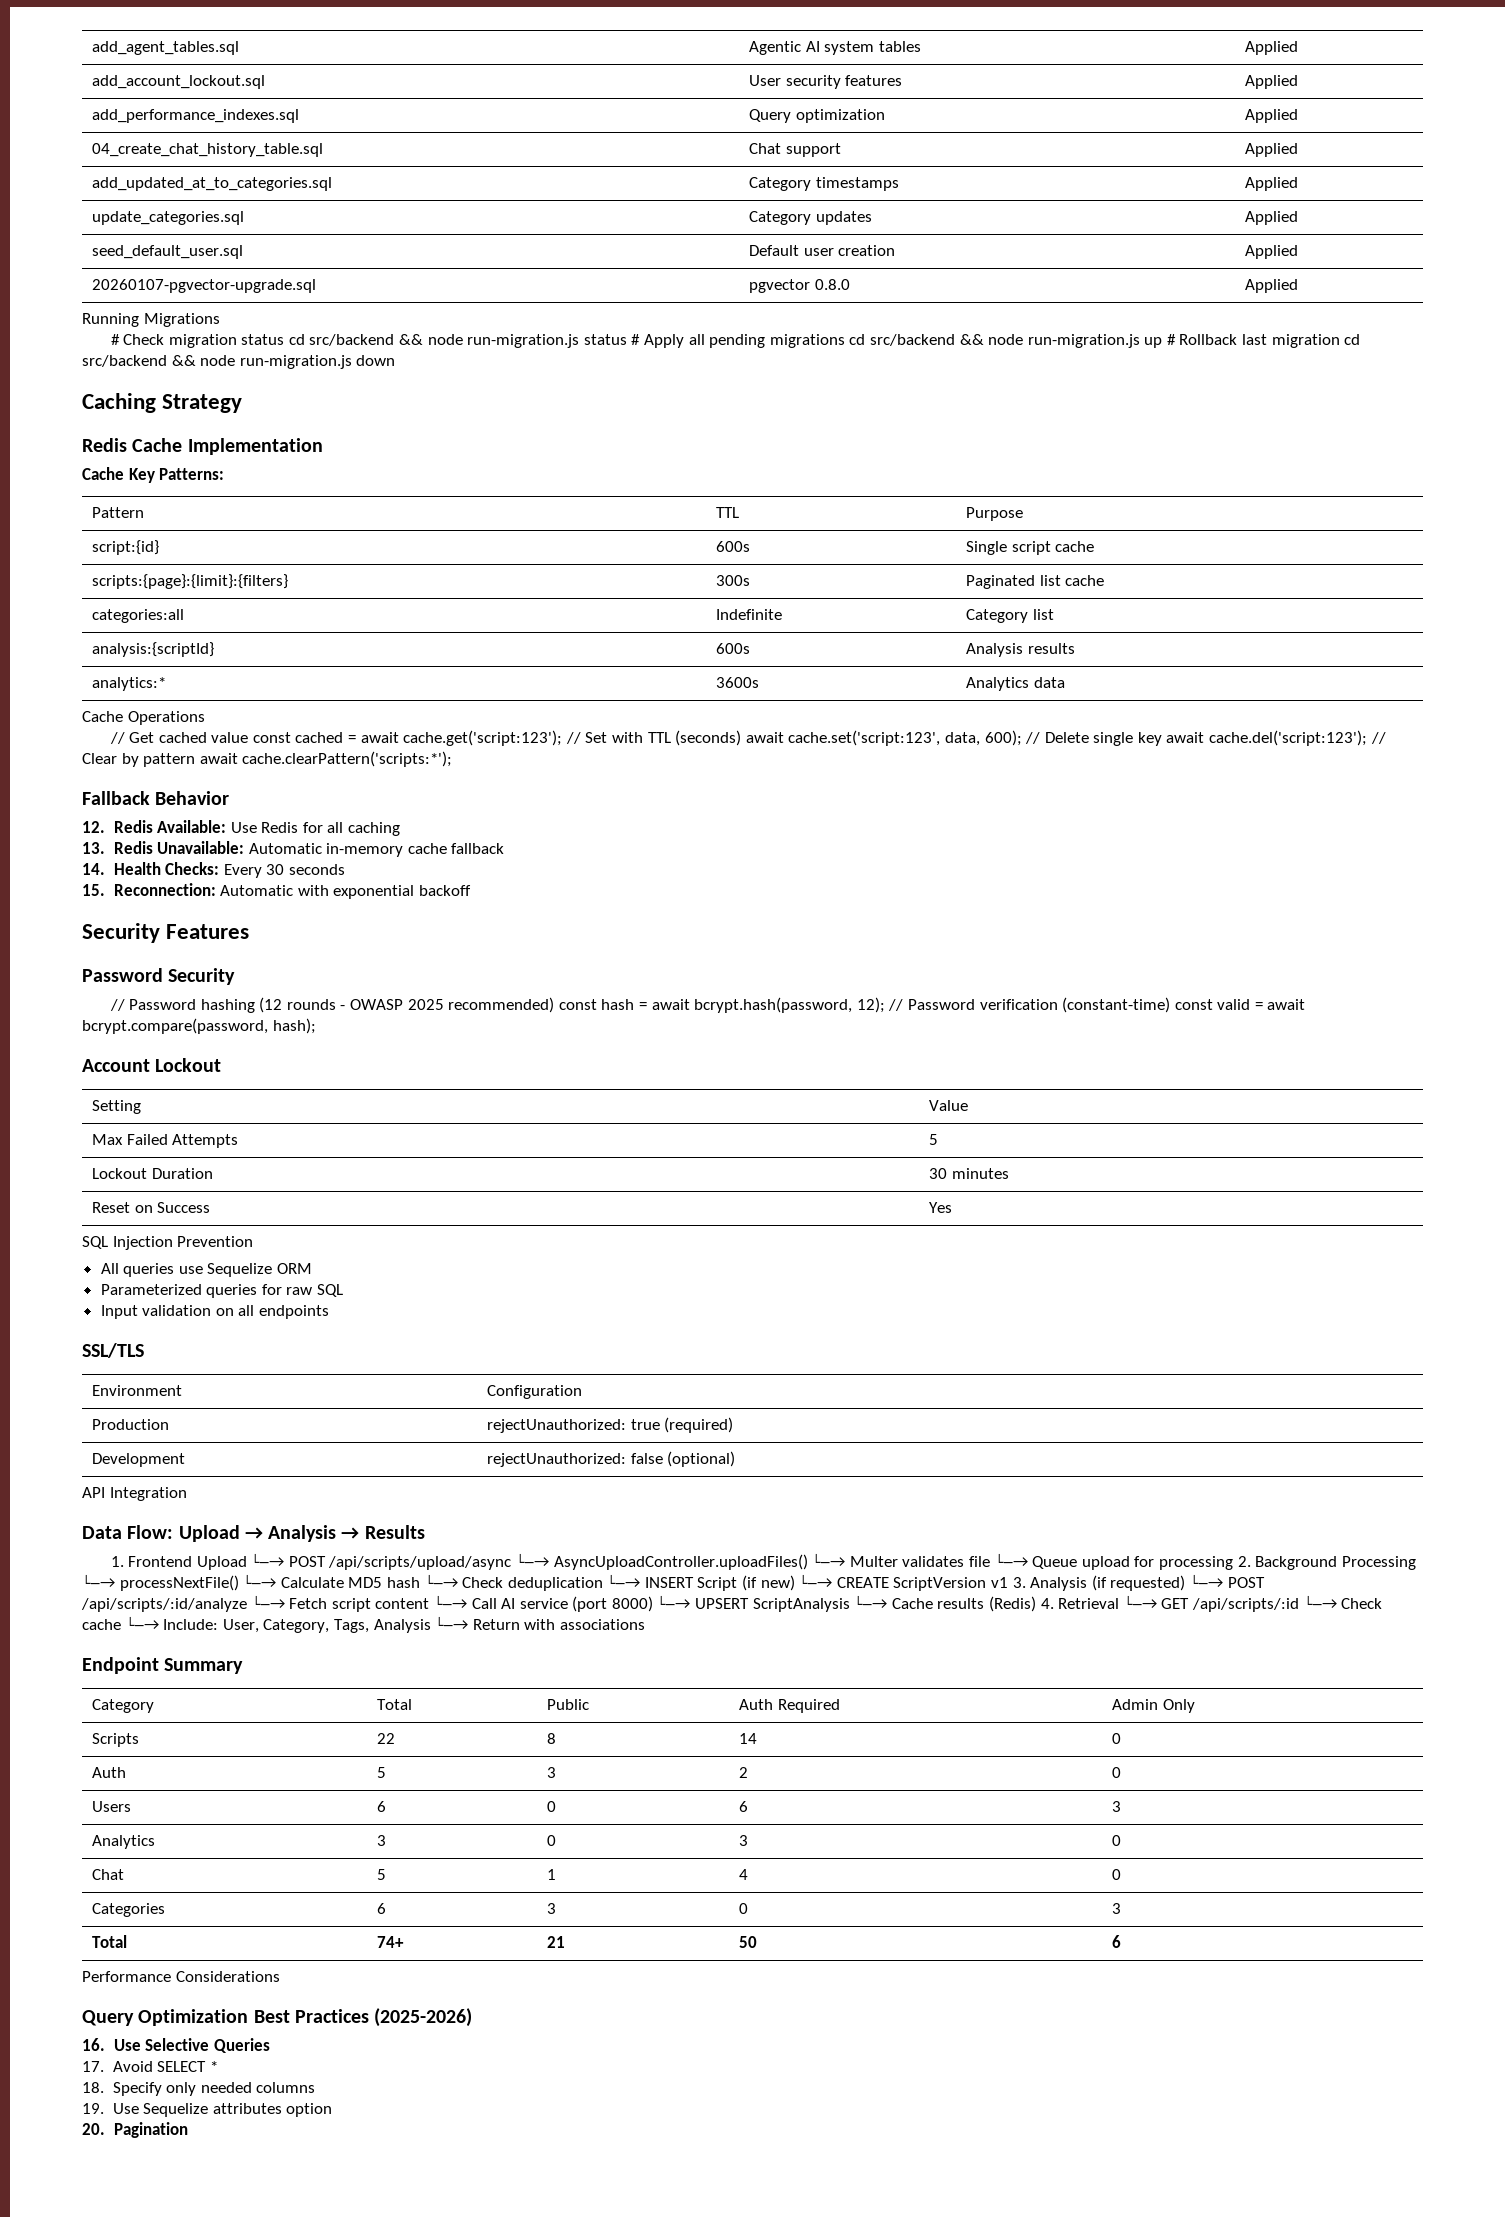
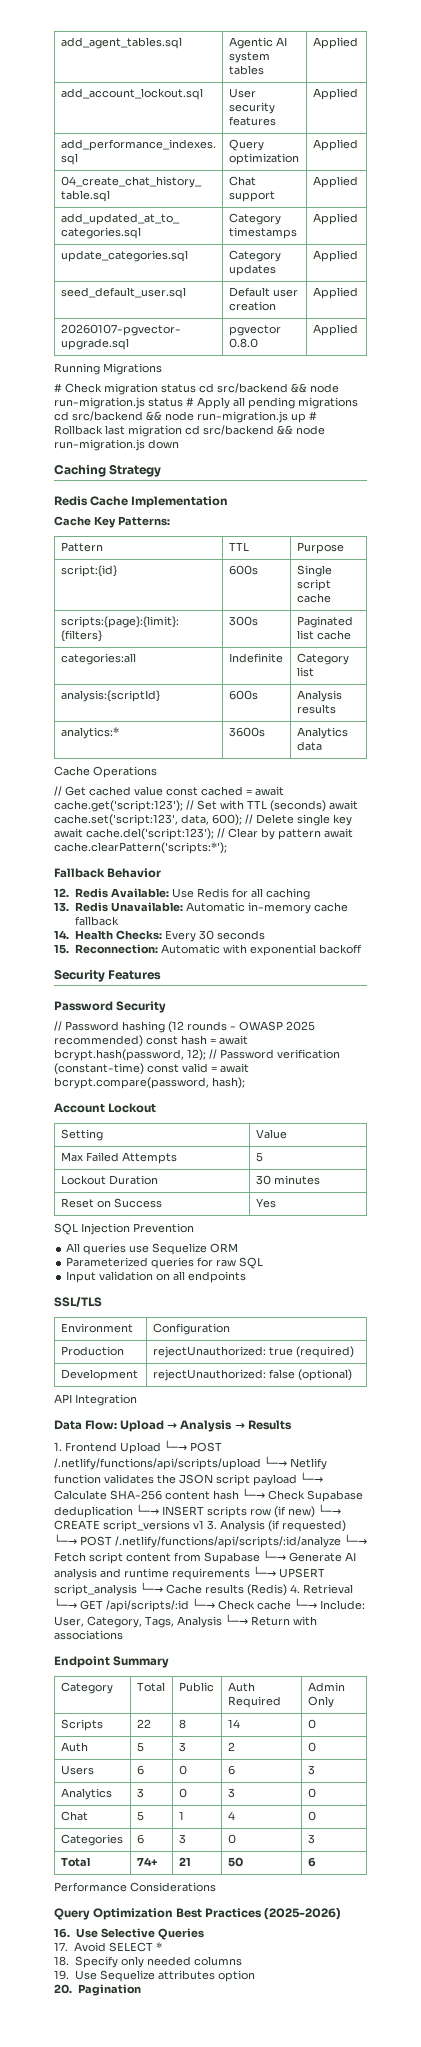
[328,1553,1416,1570] [82,1574,383,1591] /api/scripts/upload/async └─→ AsyncUploadController.uploadFiles() └─→ Multer validates file └─→ Queue upload for processing 2. Background Processing └─→ processNextFile() └─→ Calculate MD5 -> [54,1456,327,1470] [54,1472,323,1486] [54,1490,210,1500] /.netlify/functions/api/scripts/upload └─→ Netlify function validates the JSON script payload └─→ Calculate SHA-256 content
(504, 1582) none -> [307,1490,363,1502] Supabase
[697,1577,738,1591] Script -> [207,1506,271,1518] scripts row
[893,1577,987,1591] ScriptVersion -> [103,1520,190,1532] script_versions
[81,1598,247,1612] /api/scripts/:id/analyze -> [115,1536,341,1548] /.netlify/functions/api/scripts/:id/analyze
[433,1595,653,1612] └─→ Call AI service (port 8000) -> [174,1550,356,1564] [54,1568,250,1580] from Supabase └─→ Generate AI analysis and runtime requirements
[752,1598,850,1612] ScriptAnalysis -> [54,1584,137,1596] script_analysis

